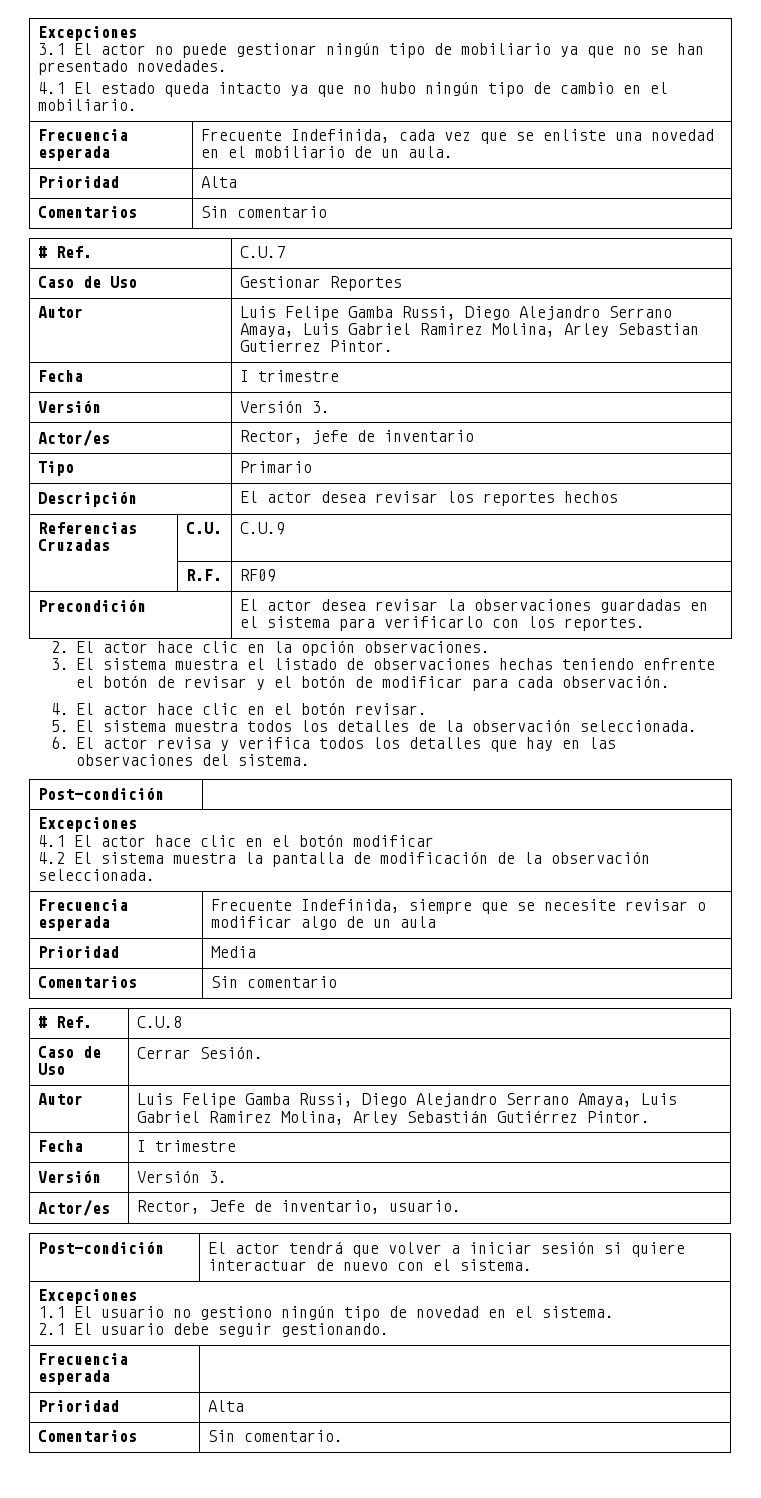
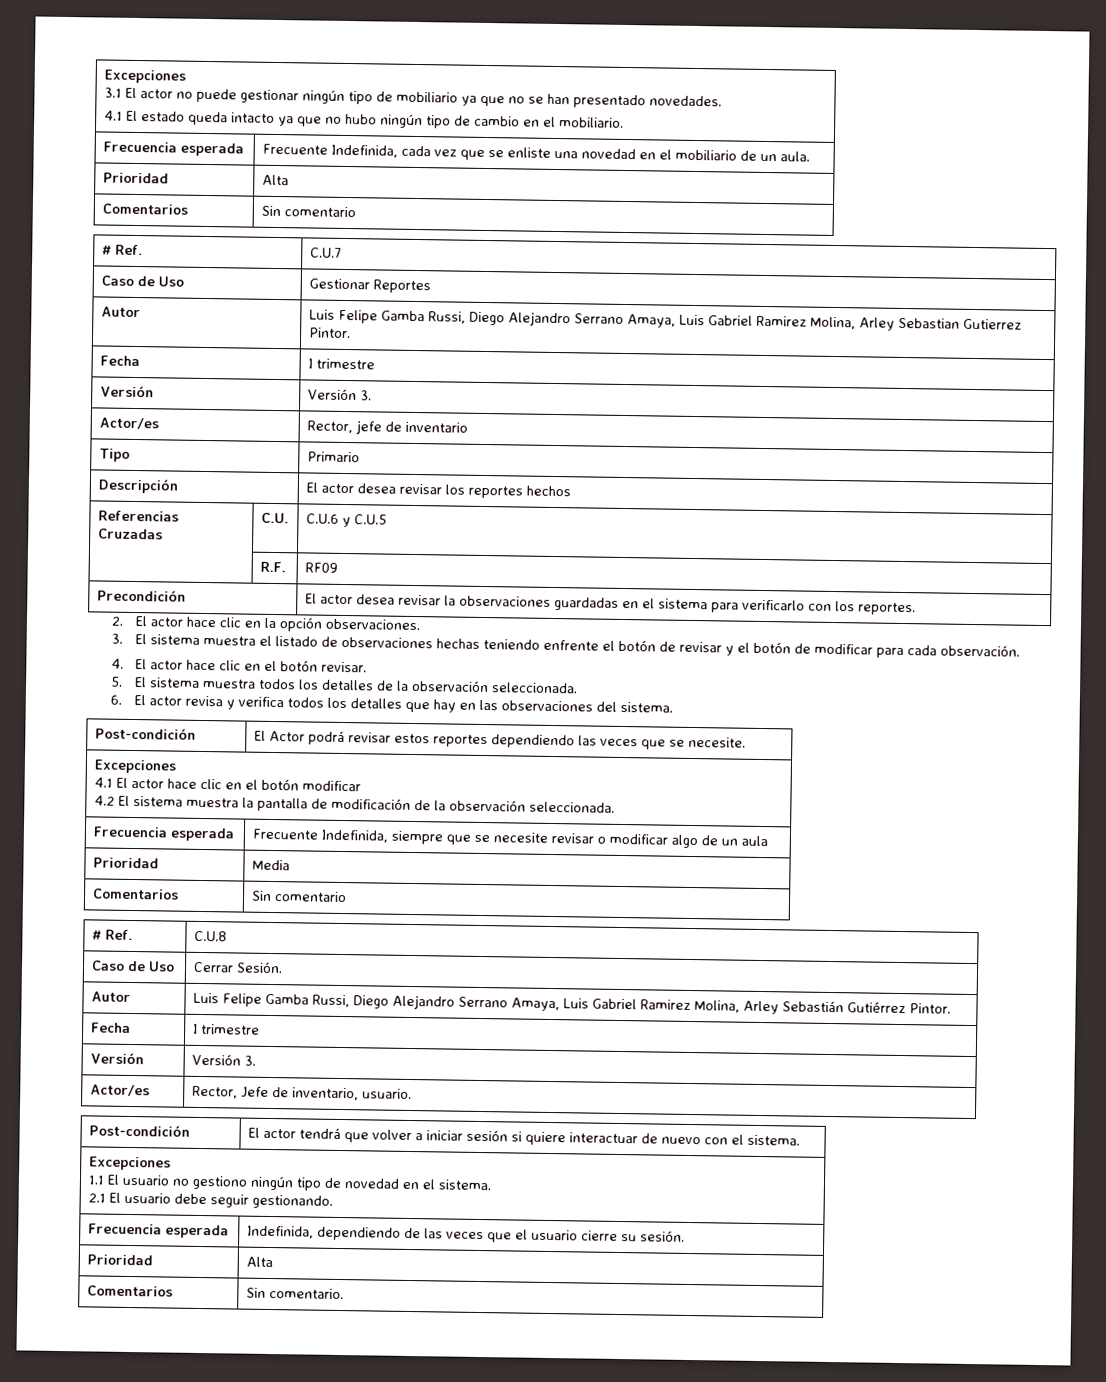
[239,522,285,535] C.U.9 -> [305,513,387,528] C.U.6 y C.U.5
(164, 793) none -> [253,730,746,750] El Actor podrá revisar estos reportes dependiendo las veces que se necesite.
(110, 1377) none -> [246,1225,685,1243] Indefinida, dependiendo de las veces que el usuario cierre su sesión.

